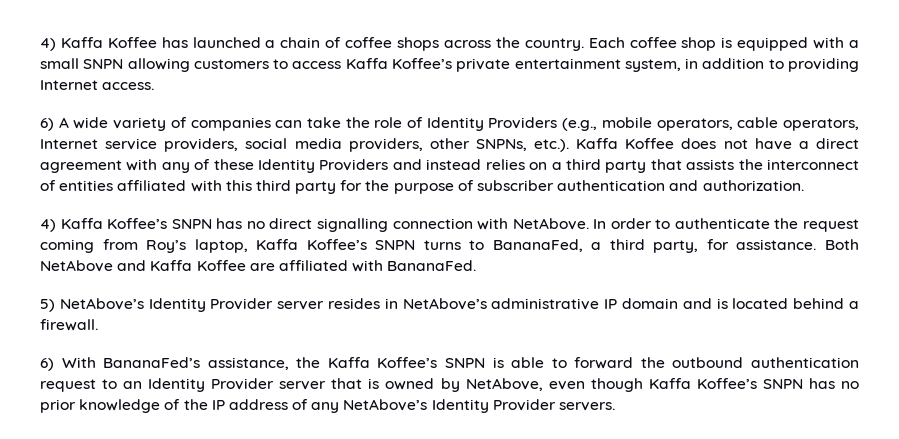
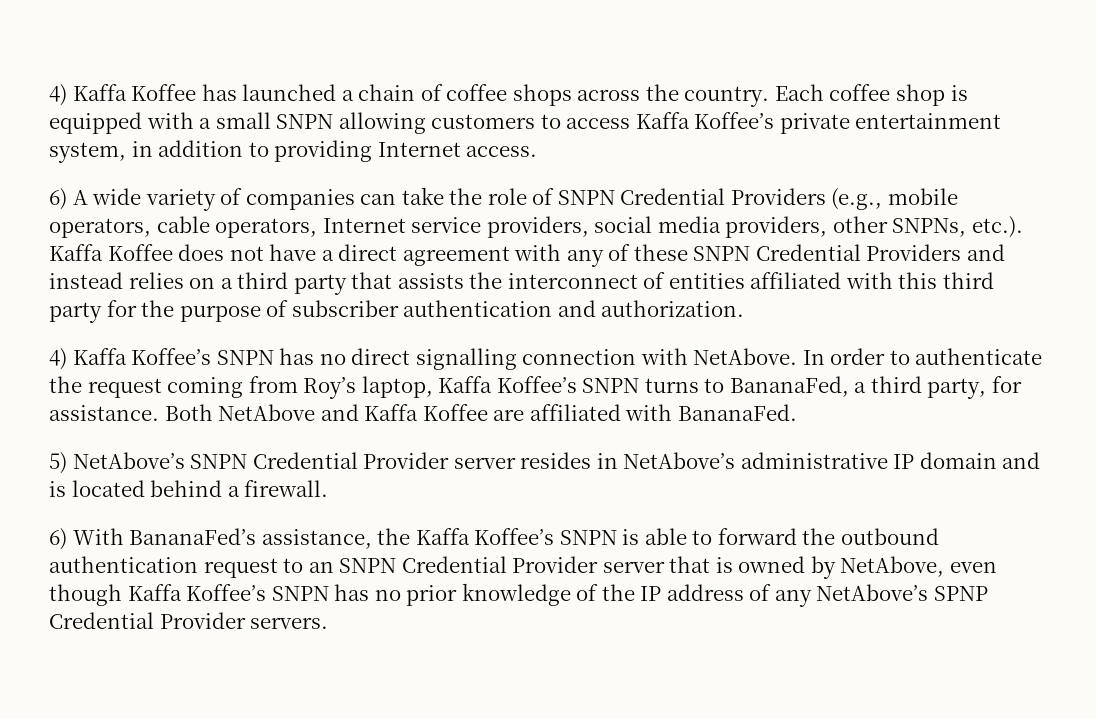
[426,117,484,131] Identity -> [557,188,726,205] SNPN Credential
[258,159,316,173] Identity -> [693,244,861,261] SNPN Credential
[148,298,206,312] Identity -> [190,452,358,469] SNPN Credential
[148,378,206,392] Identity -> [339,556,507,573] SNPN Credential
[431,399,489,413] Identity -> [934,586,989,601] [49,612,154,629] SPNP Credential

